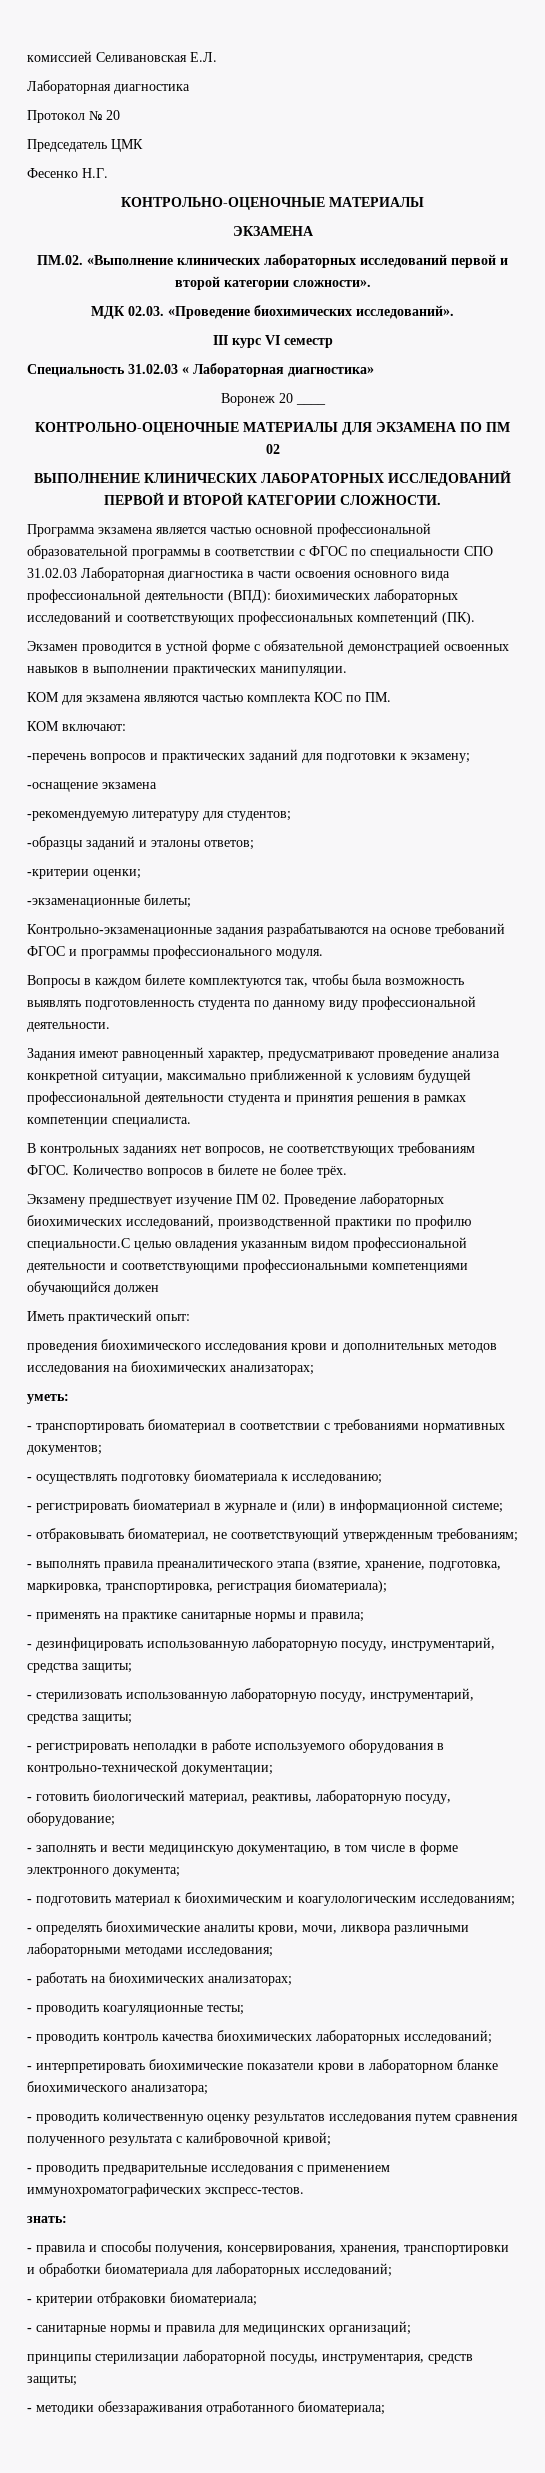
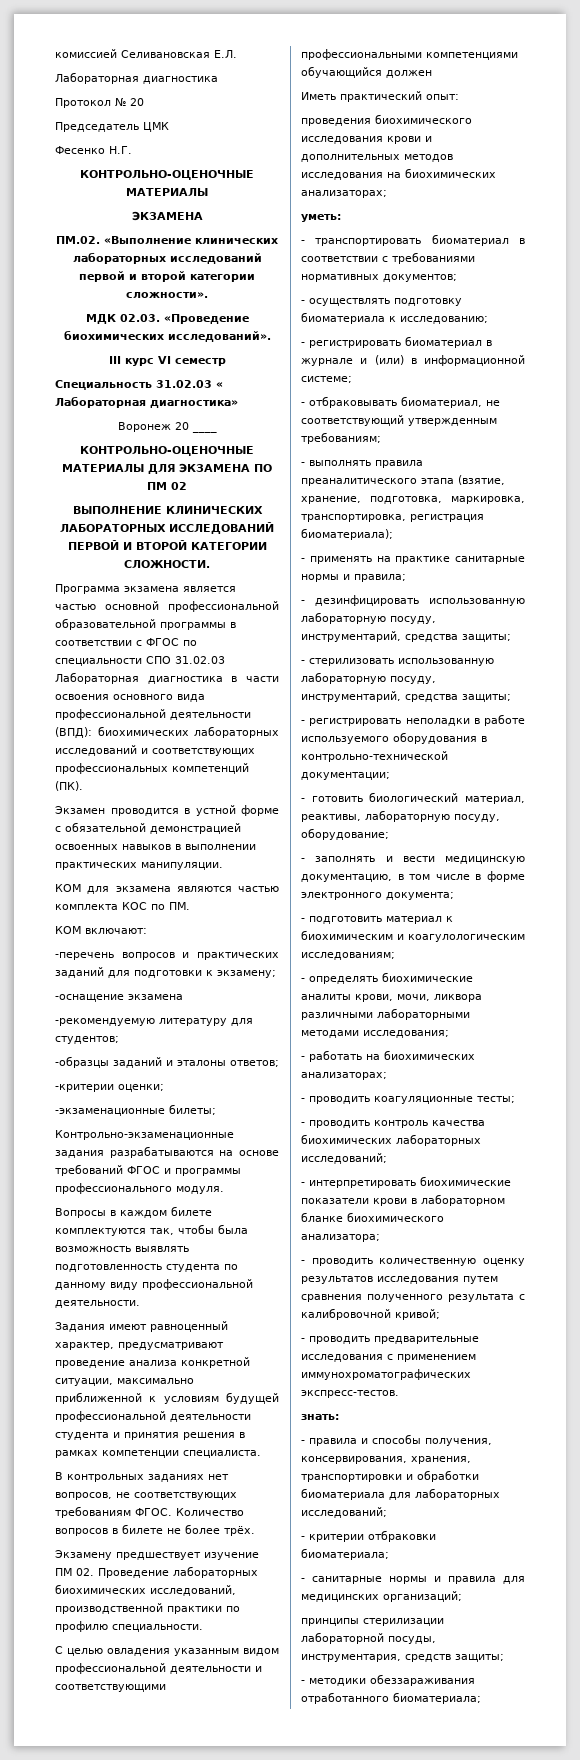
[27,1238,130,1251] специальности.С -> [112,1624,203,1632] [55,1646,63,1654] специальности. // С

